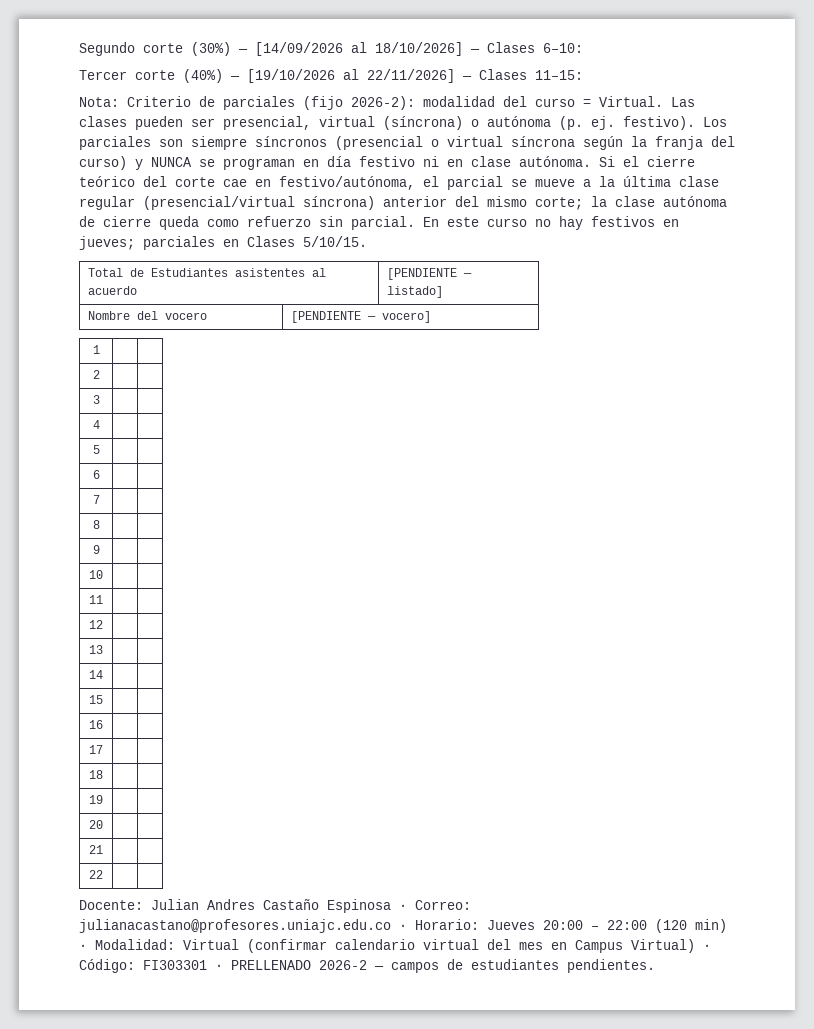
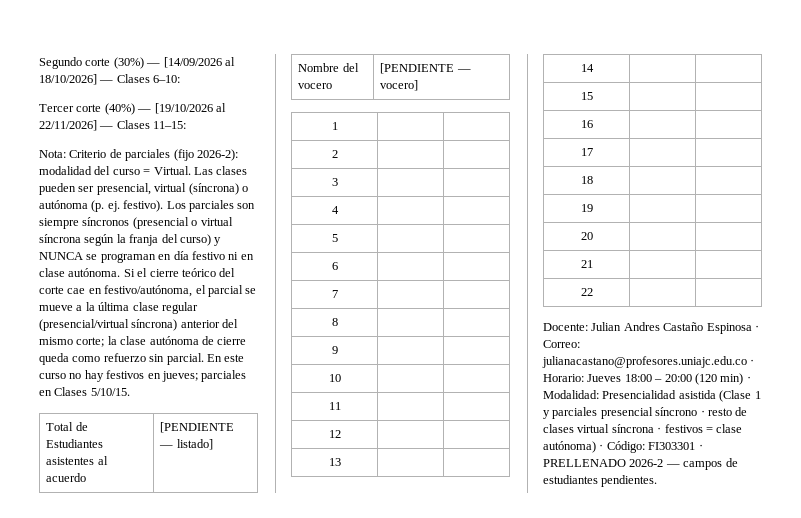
[543,920,647,930] 20:00 – 22:00 -> [624,374,692,382] 18:00 – 20:00
[183,939,695,953] Virtual (confirmar calendario virtual del mes en Campus Virtual) -> [602,390,761,402] [543,407,748,419] [543,424,743,433] [543,441,596,453] Presencialidad asistida (Clase 1 y parciales presencial síncrono · resto de clases virtual síncrona · festivos = clase autónoma)

